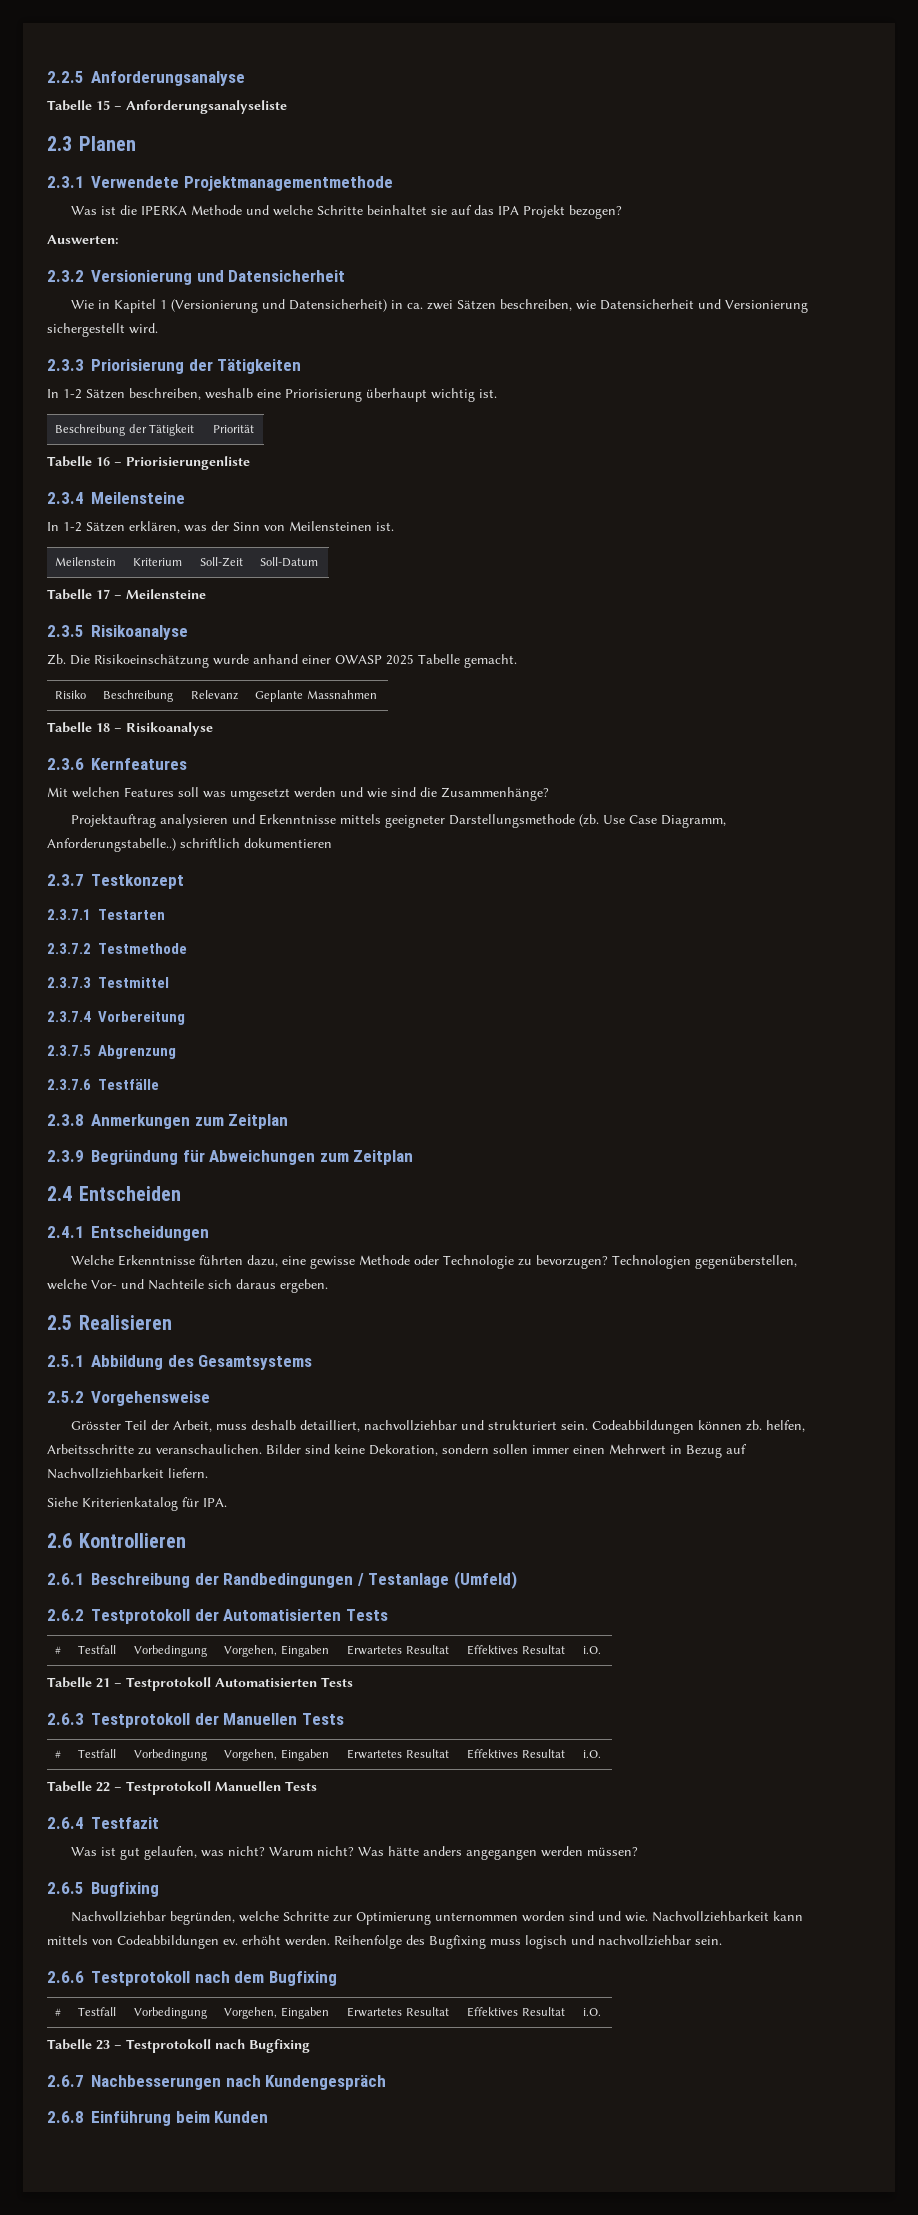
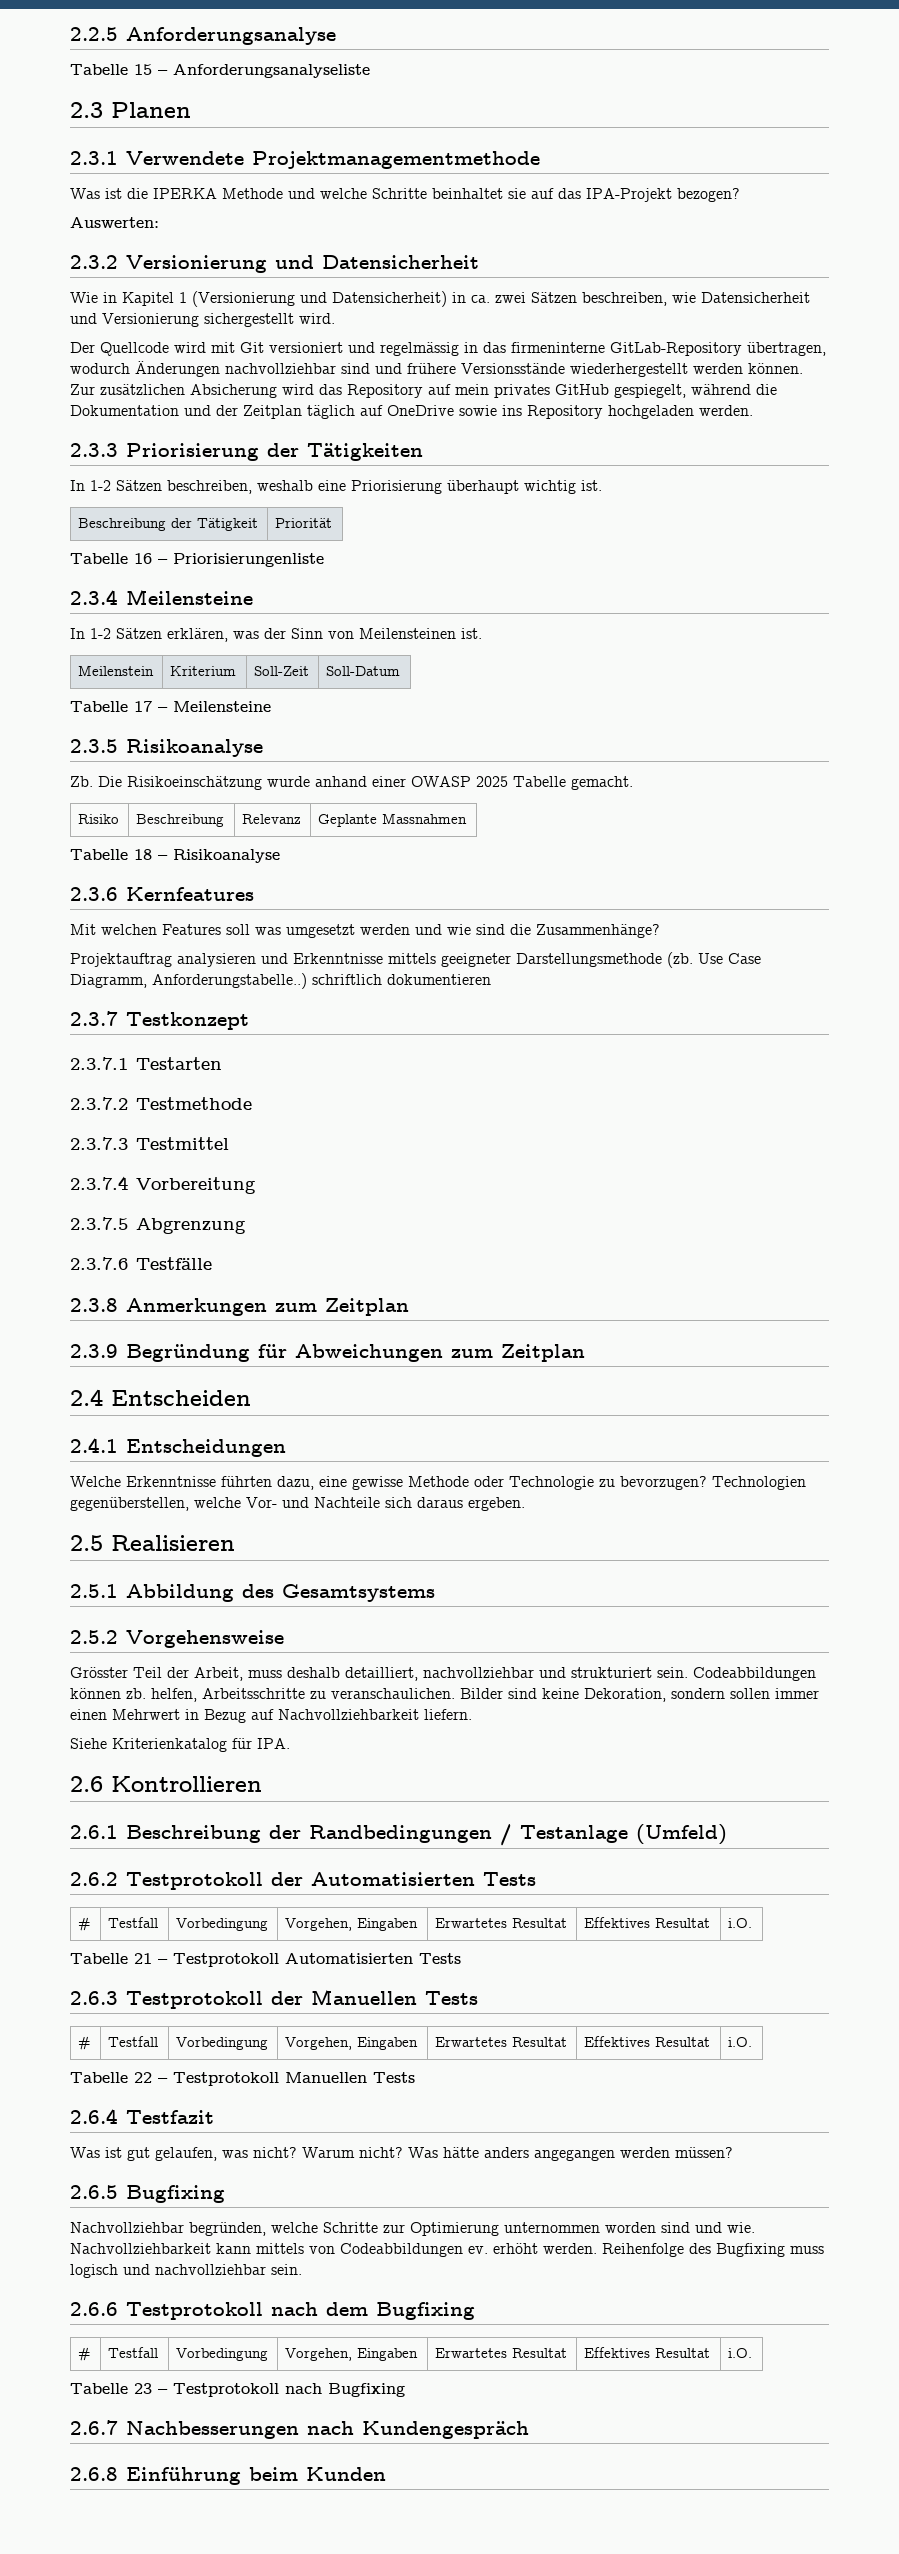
[497,205,565,218] IPA Projekt -> [586,188,672,202] IPA-Projekt
(158, 328) none -> [70,342,826,356] [70,361,803,377] [70,384,777,398] [70,405,753,419] // Der Quellcode wird mit Git versioniert und regelmässig in das firmeninterne GitLab-Repository übertragen, wodurch Änderungen nachvollziehbar sind und frühere Versionsstände wiederhergestellt werden können. Zur zusätzlichen Absicherung wird das Repository auf mein privates GitHub gespiegelt, während die Dokumentation und der Zeitplan täglich auf OneDrive sowie ins Repository hochgeladen werden.

